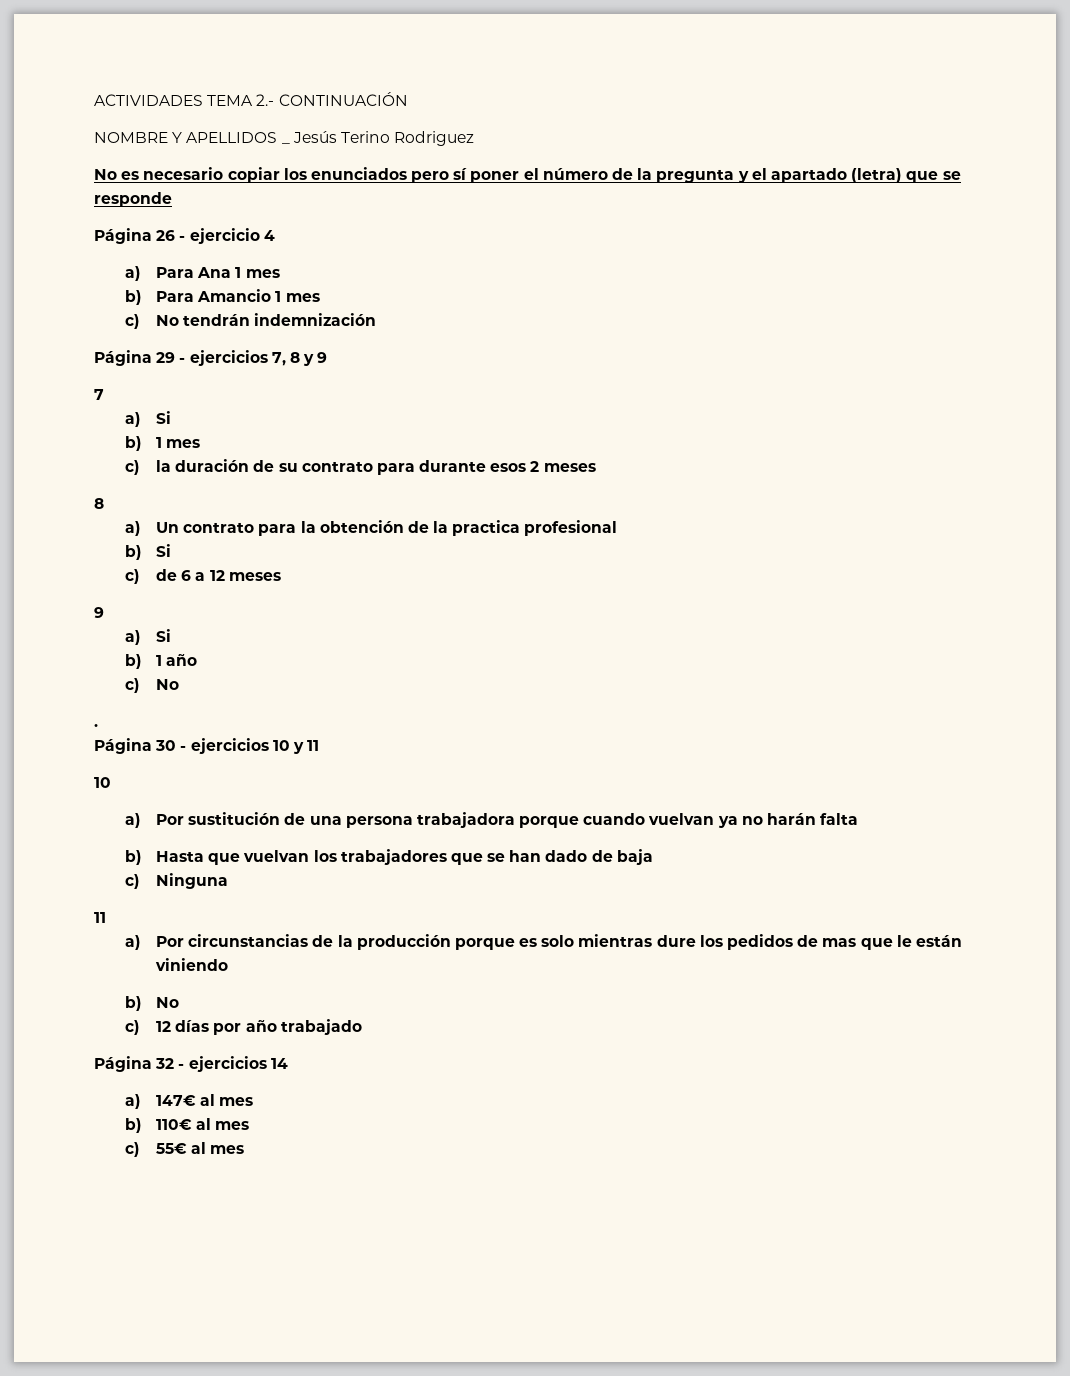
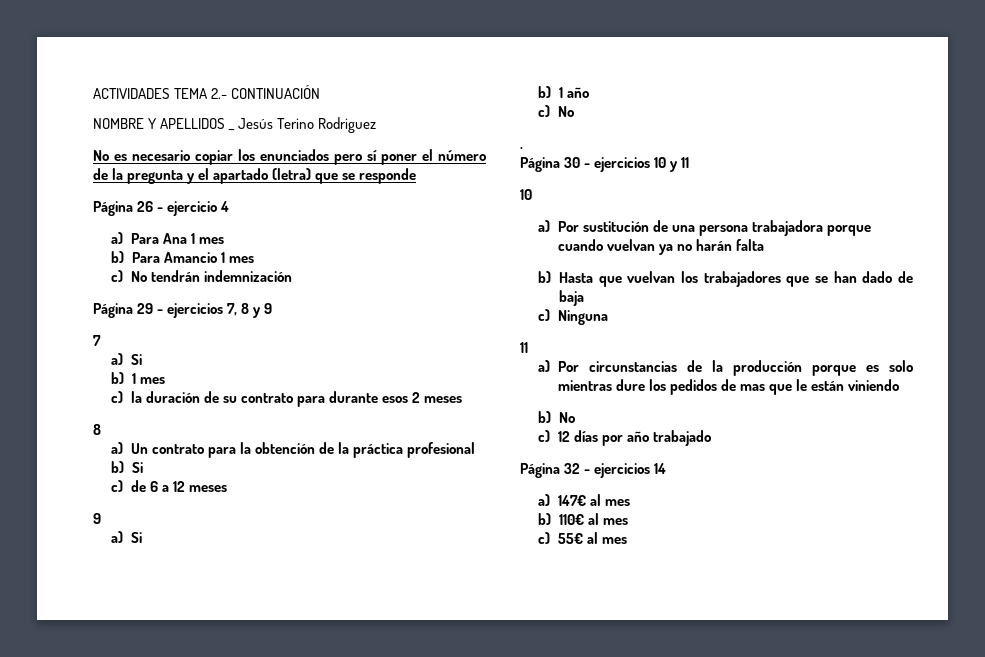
[452,520,521,536] practica -> [353,443,404,458] práctica

